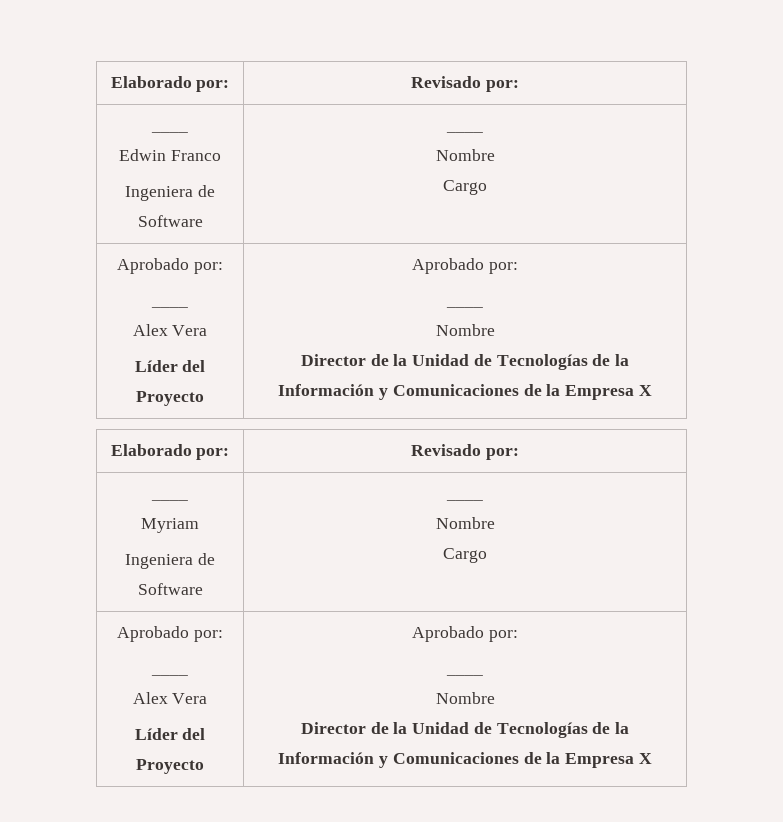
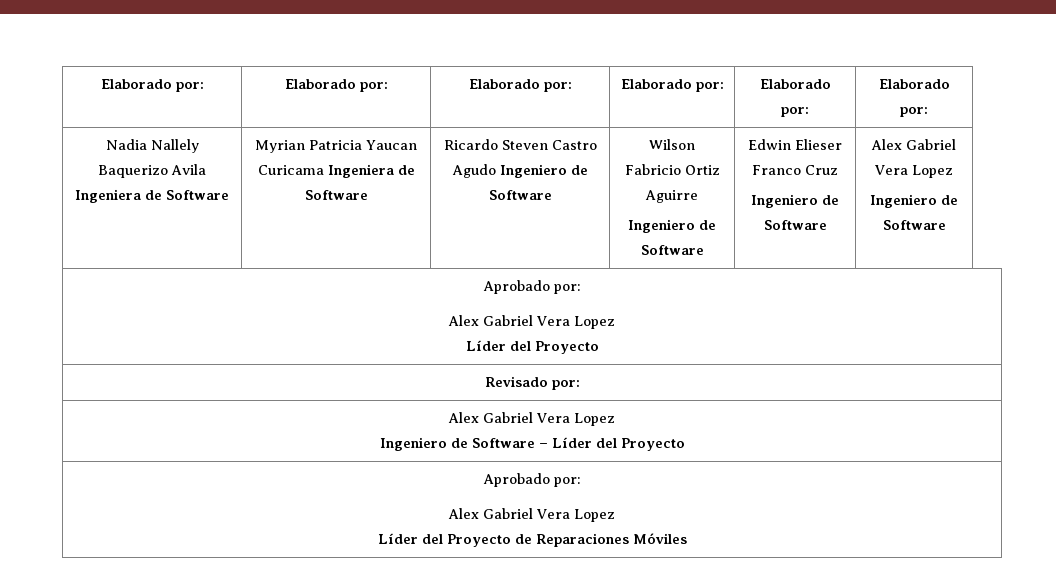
[110,76,230,92] [411,76,519,92] [151,131,188,133] [119,149,221,161] [125,185,215,201] [137,215,203,227] [446,131,483,133] [435,149,495,161] [443,180,487,195] [117,258,223,274] [151,306,188,308] [132,324,208,336] [134,360,206,372] [136,391,204,406] [412,258,518,274] [446,306,483,308] [435,324,495,336] [300,354,630,370] [278,384,652,400] [110,444,230,460] [411,444,519,460] [151,499,188,501] [141,518,199,533] [125,553,215,569] [137,583,203,595] [446,499,483,501] [435,517,495,529] [443,548,487,563] [117,626,223,642] [151,674,188,676] [132,692,208,704] [134,728,206,740] [136,759,204,774] [412,626,518,642] [446,674,483,676] [435,692,495,704] [300,722,630,738] [278,752,652,768] Elaborado por: | Revisado por: // ____ // Edwin Franco // Ingeniera de Software | ____ // Nombre // Cargo // Aprobado por: // ____ // Alex Vera // Líder del Proyecto | Aprobado por: // ____ // Nombre // Director de la Unidad de Tecnologías de la Información y Comunicaciones de la Empresa X // Elaborado por: | Revisado por: // ____ // Myriam // Ingeniera de Software | ____ // Nombre // Cargo // Aprobado por: // ____ // Alex Vera // Líder del Proyecto | Aprobado por: // ____ // Nombre // Director de la Unidad de Tecnologías de la Información y Comunicaciones de la Empresa X -> [100,79,204,92] [284,79,388,92] [468,79,572,92] [620,79,724,92] [759,79,831,89] [781,107,809,117] [878,79,950,89] [900,107,928,117] [105,139,199,153] [98,164,206,178] [75,189,229,203] [255,140,418,153] [257,164,415,178] [304,190,368,200] [443,139,597,150] [451,164,588,178] [488,190,552,200] [649,139,695,150] [624,164,720,175] [645,190,698,203] [628,219,716,233] [640,245,704,255] [748,139,842,150] [752,165,838,175] [751,194,839,208] [763,220,827,230] [871,139,956,150] [874,165,953,178] [870,194,958,208] [882,220,946,230] [482,280,581,294] [448,315,615,329] [465,340,599,354] [484,376,580,390] [448,412,615,426] [379,437,685,451] [482,473,581,487] [448,508,615,522] [377,533,687,547] Elaborado por: | Elaborado por: | Elaborado por: | Elaborado por: | Elaborado por: | Elaborado por: // Nadia Nallely Baquerizo Avila Ingeniera de Software | Myrian Patricia Yaucan Curicama Ingeniera de Software | Ricardo Steven Castro Agudo Ingeniero de Software | Wilson Fabricio Ortiz Aguirre // Ingeniero de Software | Edwin Elieser Franco Cruz // Ingeniero de Software | Alex Gabriel Vera Lopez // Ingeniero de Software // Aprobado por: // Alex Gabriel Vera Lopez // Líder del Proyecto // Revisado por: // Alex Gabriel Vera Lopez // Ingeniero de Software – Líder del Proyecto // Aprobado por: // Alex Gabriel Vera Lopez // Líder del Proyecto de Reparaciones Móviles

